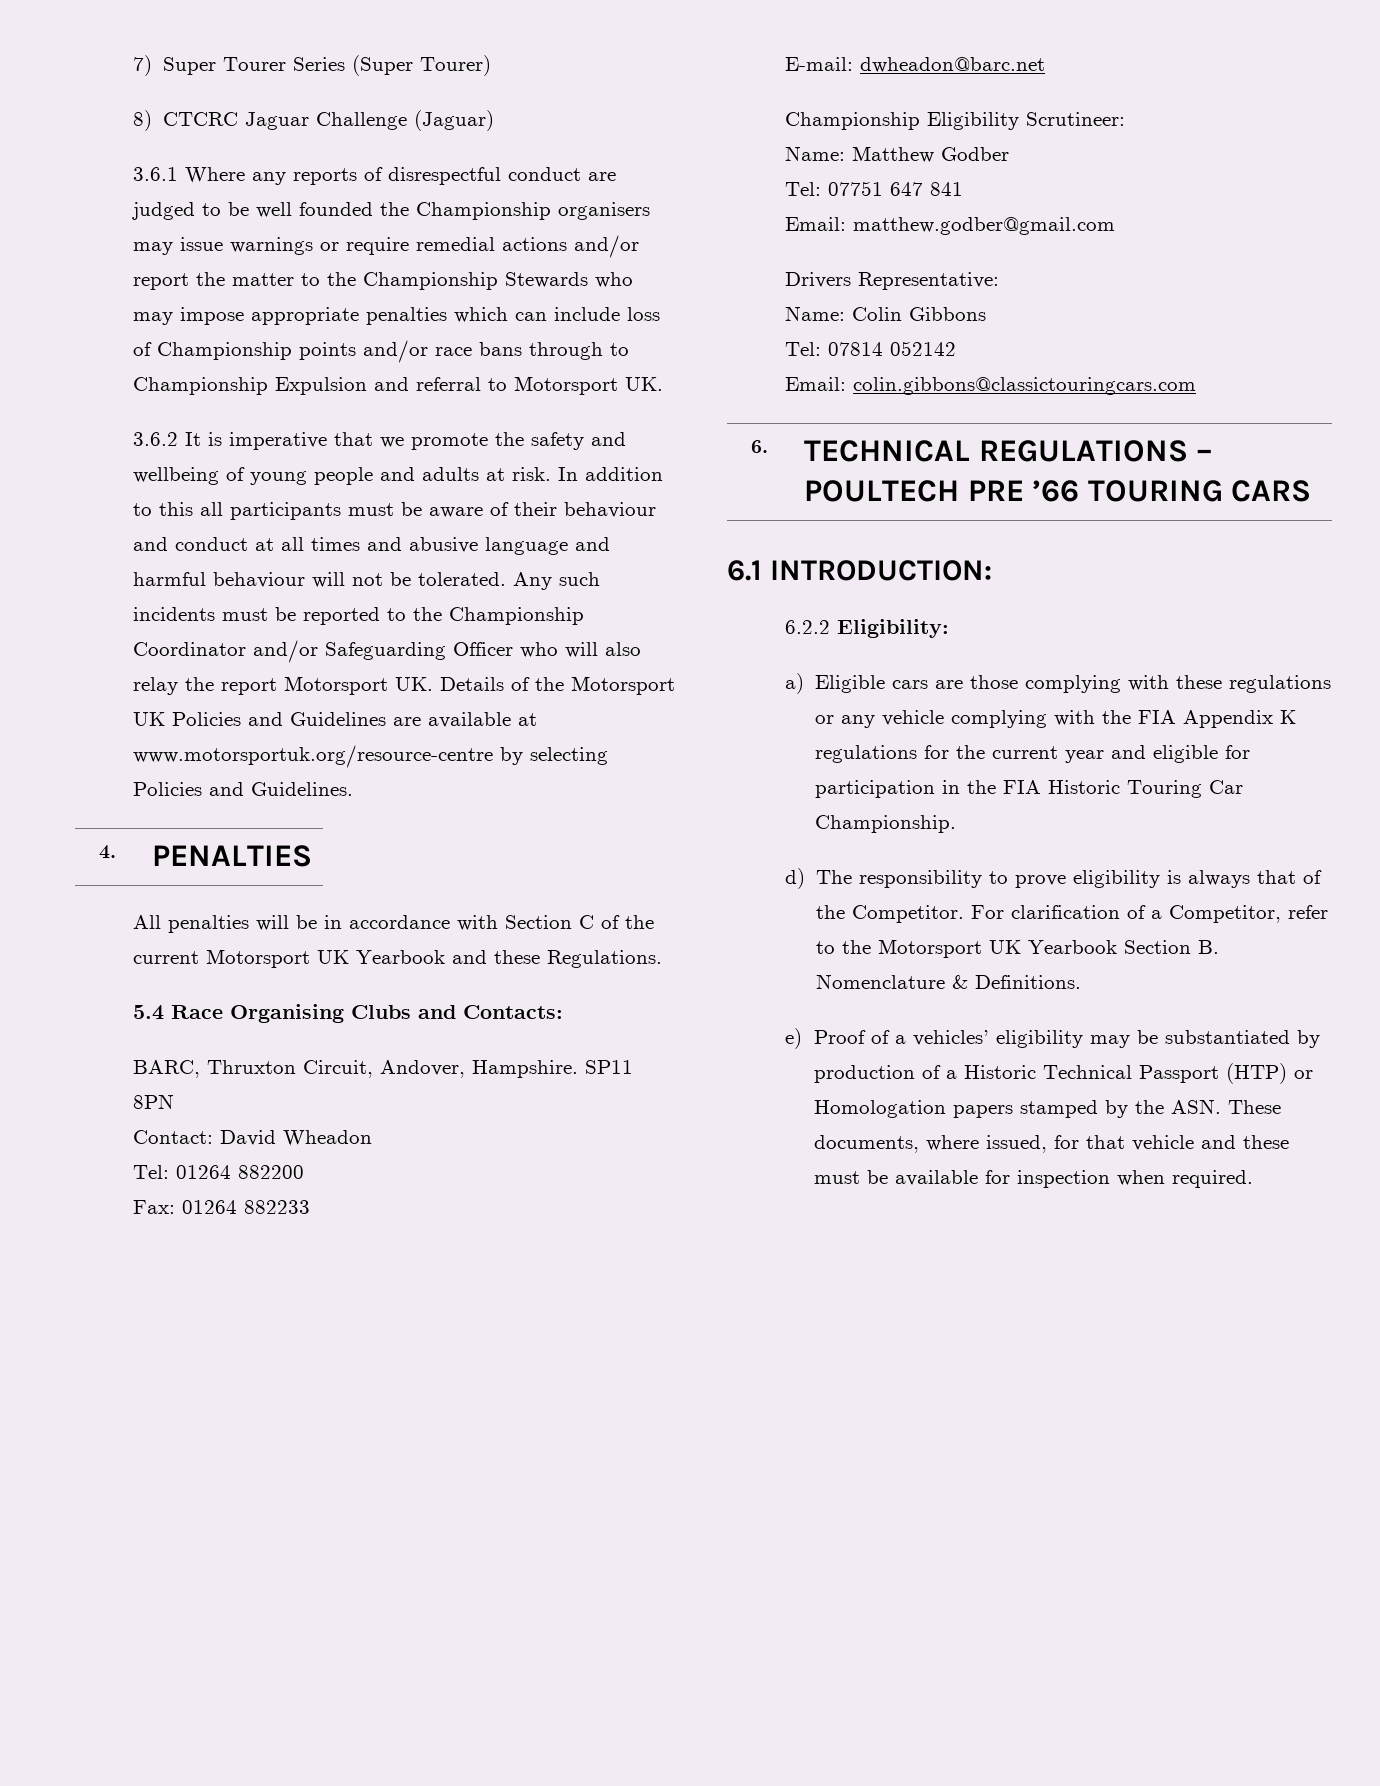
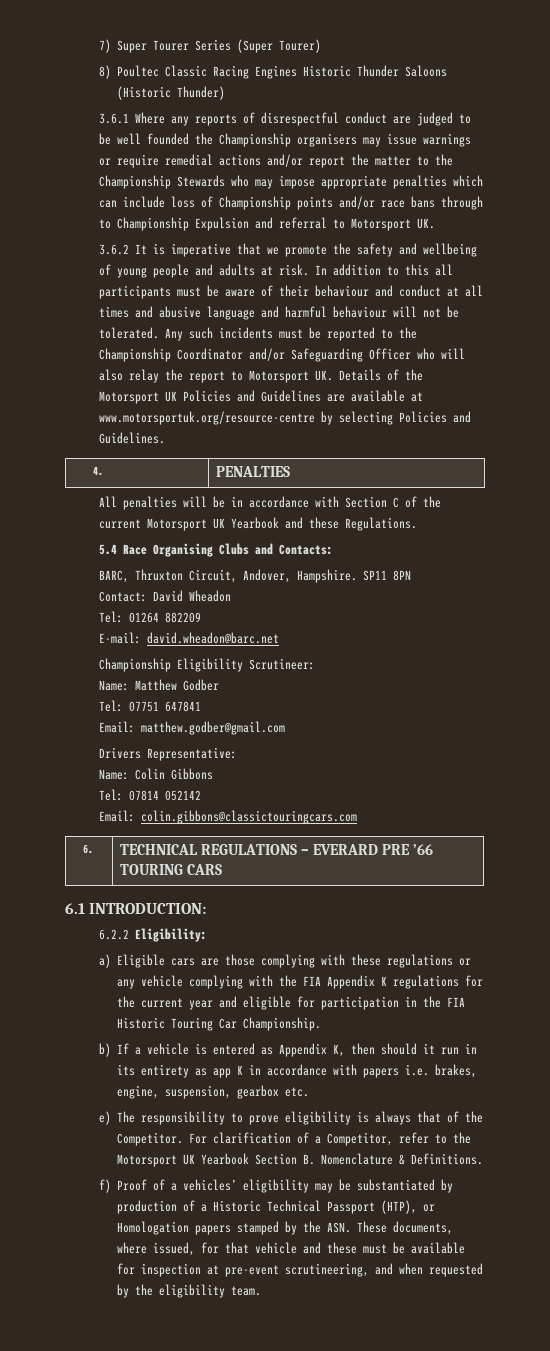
[162,110,494,131] CTCRC Jaguar Challenge (Jaguar) -> [117,65,448,79] [117,86,226,100] Poultec Classic Racing Engines Historic Thunder Saloons (Historic Thunder)
(278, 686) none -> [230,371,243,381] to
[238,1165,305,1179] [133,1200,311,1214] 882200 // Fax: 01264 882233 -> [164,612,201,623] 882209
[860,57,1046,73] dwheadon@barc.net -> [146,632,279,644] david.wheadon@barc.net
[890,182,964,196] 647 841 -> [164,701,201,712] 647841
[804,480,960,502] POULTECH -> [313,844,379,855] EVERARD
[785,868,806,889] d) -> [98,1043,478,1057] [117,1064,478,1078] [117,1085,310,1099] [98,1111,111,1125] b) If a vehicle is entered as Appendix K, then should it run in its entirety as app K in accordance with papers i.e. brakes, engine, suspension, gearbox etc. // e)
[785,1028,803,1049] e) -> [98,1179,111,1193] f)
[1226,1063,1288,1084] (HTP) -> [381,1200,418,1214] (HTP),
[1117,1170,1254,1188] when required. -> [207,1263,484,1277] [117,1284,262,1298] at pre-event scrutineering, and when requested by the eligibility team.

